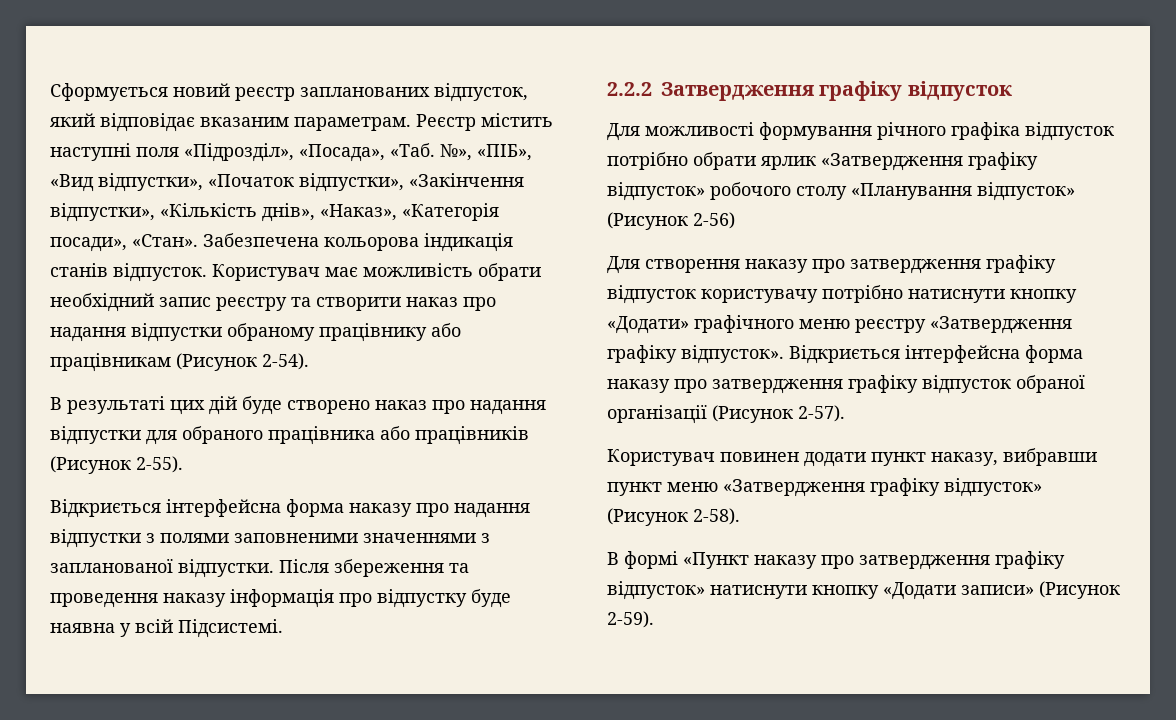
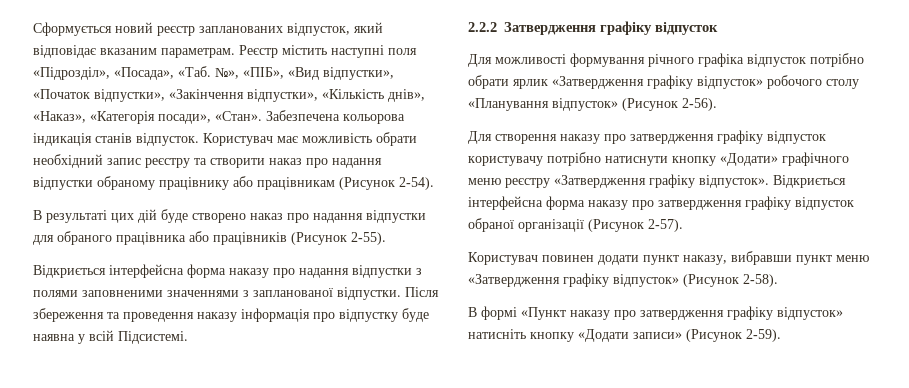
[693,212,735,229] 2-56) -> [682,98,717,111] 2-56).
[710,585,807,599] натиснути -> [468,329,526,339] натисніть

